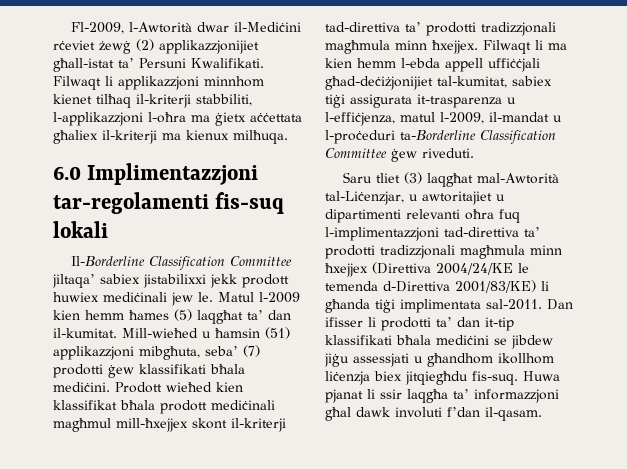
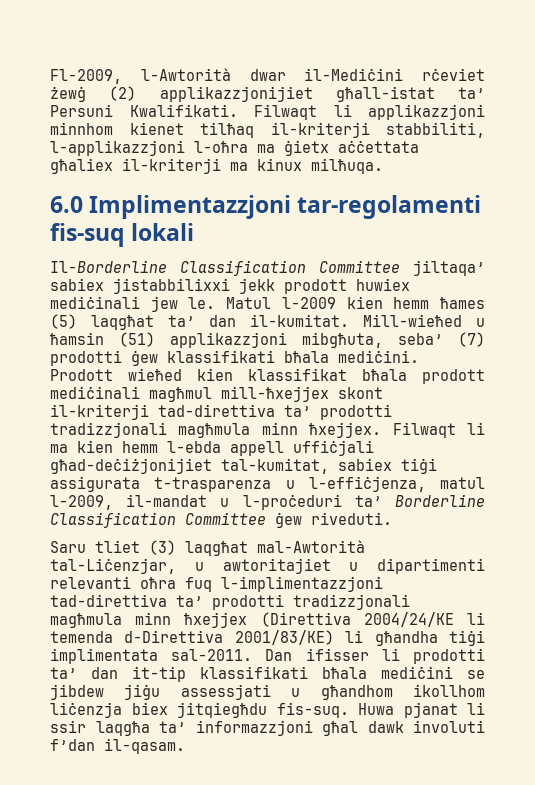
[186,130,229,140] kienux -> [257,158,302,171] kinux
[143,274,206,288] jistabilixxi -> [113,278,230,294] jistabbilixxi
[488,58,540,72] uffiċċjali -> [293,440,374,456] uffiċjali
[417,94,502,108] it-trasparenza -> [154,477,272,492] t-trasparenza
[400,130,476,140] ta-Borderline -> [354,494,485,507] ta’ Borderline
[518,263,529,273] le -> [467,612,485,625] li
[325,299,370,313] għanda -> [374,631,438,646] għandha

